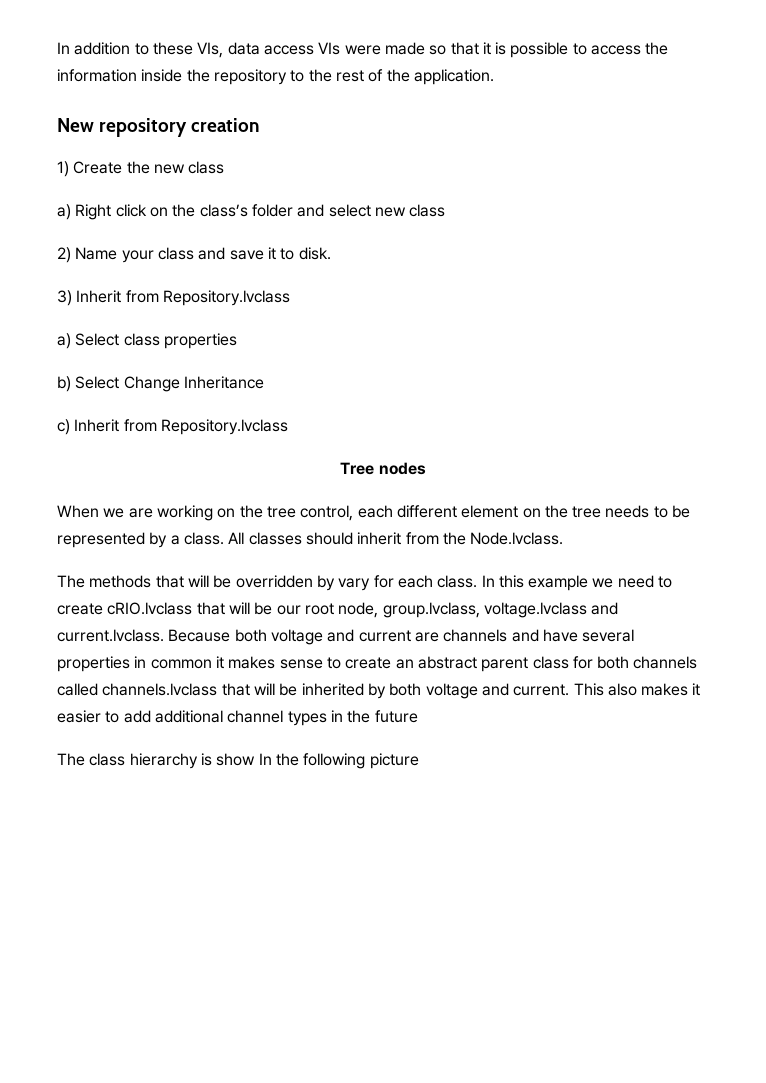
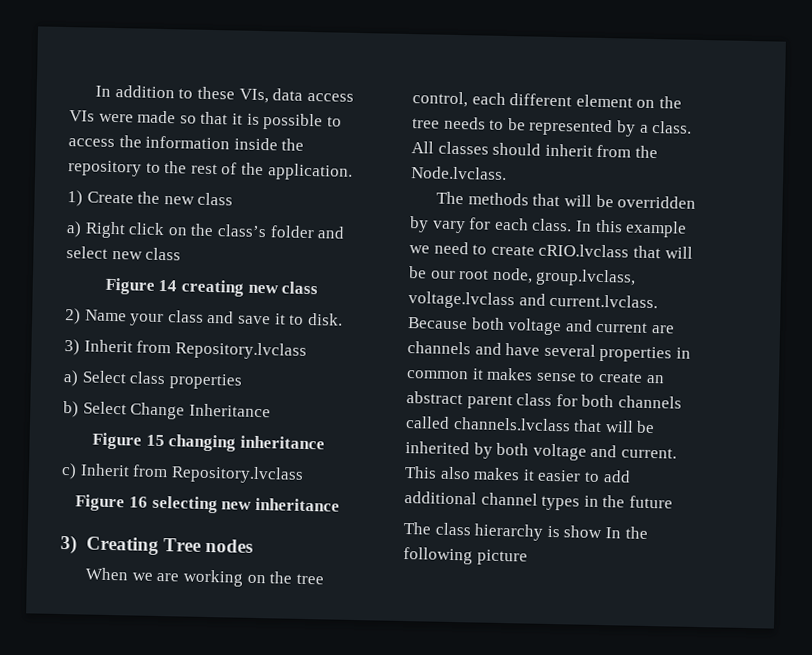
[57,118,260,137] // New repository creation -> (353, 172) none
(446, 210) none -> [104,277,319,297] // Figure 14 creating new class
(264, 382) none -> [92,432,325,452] // Figure 15 changing inheritance
(288, 427) none -> [75,494,340,514] [60,534,159,555] Figure 16 selecting new inheritance // 3) Creating

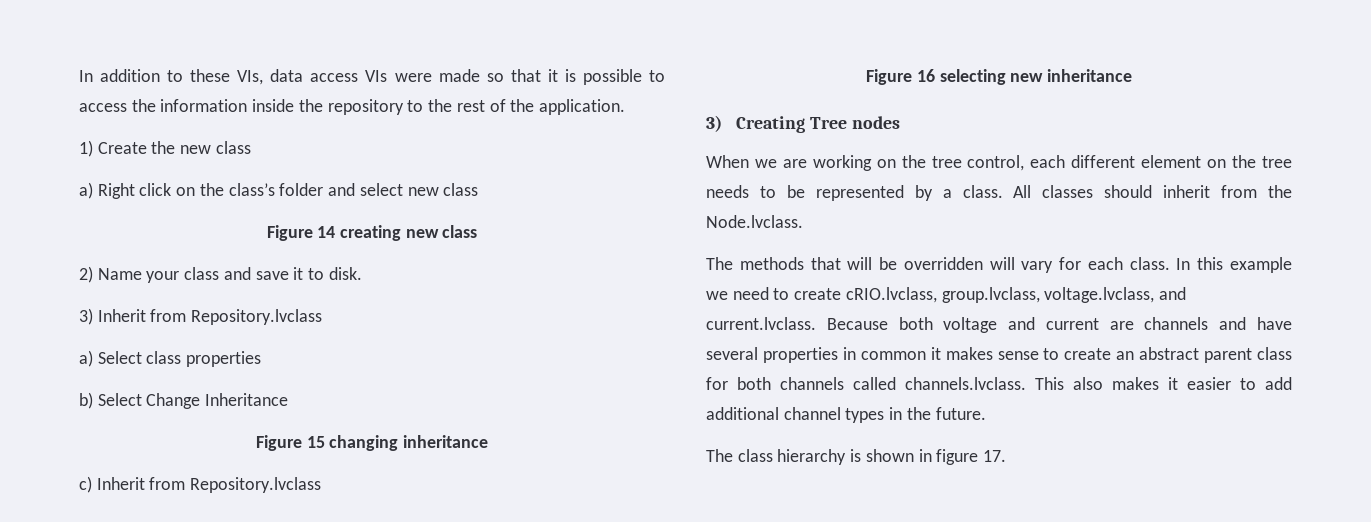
[409,216,429,233] by -> [989,257,1015,270] will
[538,243,693,259] [409,266,637,287] [408,291,515,310] cRIO.lvclass that will be our root node, group.lvclass, voltage.lvclass -> [845,287,1155,303] cRIO.lvclass, group.lvclass, voltage.lvclass,
[452,416,656,434] [405,441,677,461] channels.lvclass that will be inherited by both voltage and current. -> [905,377,1026,390] channels.lvclass.
[628,495,673,509] future -> [935,407,986,420] future.
[563,525,648,539] [403,546,528,566] show In the following picture -> [865,449,1007,465] shown in figure 17.

